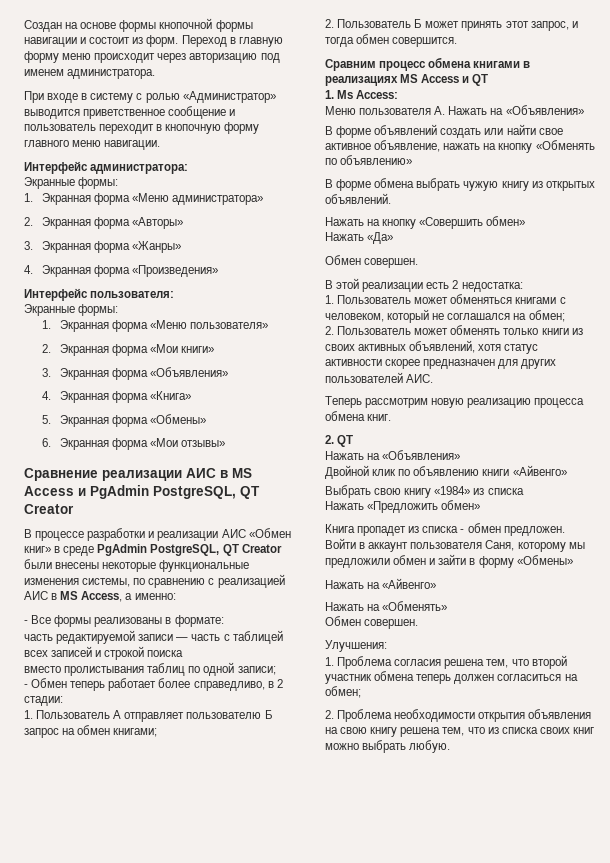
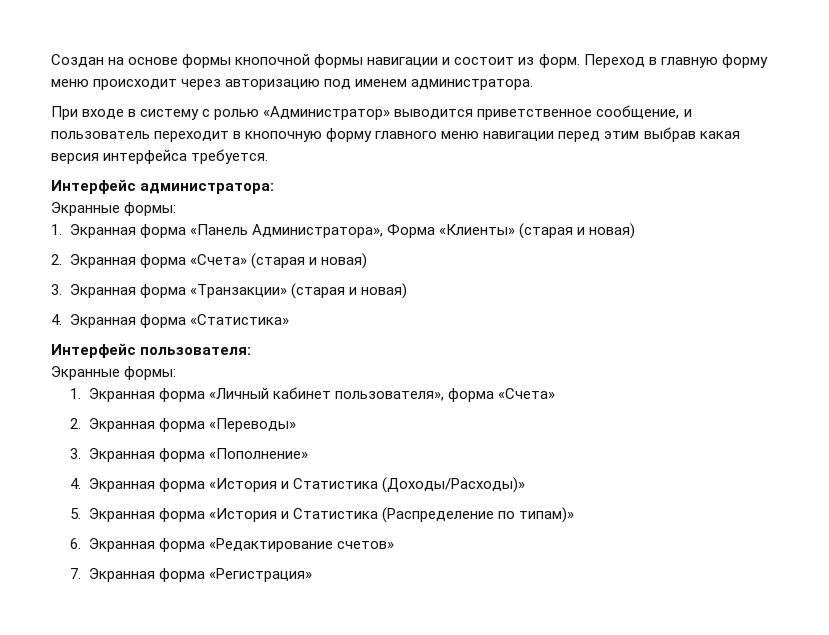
[168,106,227,119] сообщение -> [596,105,680,119] сообщение,
[104,140,161,150] навигации. -> [483,127,740,142] [51,149,269,164] навигации перед этим выбрав какая версия интерфейса требуется.
[132,193,264,205] [24,217,184,229] [24,241,182,253] [24,265,219,277] «Меню администратора» // 2. Экранная форма «Авторы» // 3. Экранная форма «Жанры» // 4. Экранная форма «Произведения» -> [190,223,636,239] [51,253,368,269] [51,283,408,299] [51,314,290,328] «Панель Администратора», Форма «Клиенты» (старая и новая) // 2. Экранная форма «Счета» (старая и новая) // 3. Экранная форма «Транзакции» (старая и новая) // 4. Экранная форма «Статистика»
[149,320,268,329] [41,344,214,356] [41,367,228,380] [41,391,191,403] «Меню пользователя» // 2. Экранная форма «Мои книги» // 3. Экранная форма «Объявления» // 4. Экранная форма «Книга» -> [208,387,556,402] [69,418,296,432] [69,448,308,462] [69,477,526,493] «Личный кабинет пользователя», форма «Счета» // 2. Экранная форма «Переводы» // 3. Экранная форма «Пополнение» // 4. Экранная форма «История и Статистика (Доходы/Расходы)»
[149,414,206,424] [41,438,225,450] [24,468,252,481] [24,485,260,499] [24,504,74,514] [24,528,291,541] [24,544,282,556] [24,559,250,572] [24,574,285,588] [24,591,176,602] [24,615,224,627] [24,630,283,644] [24,646,184,660] [24,662,276,676] [24,678,283,691] [24,696,63,706] [24,710,273,722] [24,725,158,738] [325,19,578,31] [325,34,458,47] [325,57,531,71] [325,74,489,86] [325,90,399,99] [325,105,584,115] [325,124,563,138] [325,140,595,153] [325,155,413,165] [325,178,595,191] [325,193,391,204] [325,216,526,229] [325,232,394,244] [325,255,419,268] [325,278,523,292] [325,294,566,304] [325,309,565,323] [325,325,583,335] [325,340,539,354] [325,359,557,369] [325,372,434,383] [325,396,585,408] [325,411,392,421] [325,435,354,447] [325,450,461,460] [325,465,567,479] [325,485,524,498] [325,500,481,513] [325,523,565,536] [325,538,585,552] [325,554,573,568] [325,578,437,589] [325,601,448,611] [325,616,419,629] [325,640,387,652] [325,655,567,669] [325,671,578,684] [325,686,361,698] [325,709,592,722] [325,727,594,737] [325,740,451,753] «Обмены» // 6. Экранная форма «Мои отзывы» // Сравнение реализации АИС в MS Access и PgAdmin PostgreSQL, QT Creator // В процессе разработки и реализации АИС «Обмен книг» в среде PgAdmin PostgreSQL, QT Creator были внесены некоторые функциональные изменения системы, по сравнению с реализацией АИС в MS Access, а именно: // - Все формы реализованы в формате: // часть редактируемой записи — часть с таблицей всех записей и строкой поиска // вместо пролистывания таблиц по одной записи; // - Обмен теперь работает более справедливо, в 2 стадии: // 1. Пользователь А отправляет пользователю Б запрос на обмен книгами; // 2. Пользователь Б может принять этот запрос, и тогда обмен совершится. // Сравним процесс обмена книгами в реализациях MS Access и QT // 1. Ms Access: // Меню пользователя А. Нажать на «Объявления» // В форме объявлений создать или найти свое активное объявление, нажать на кнопку «Обменять по объявлению» // В форме обмена выбрать чужую книгу из открытых объявлений. // Нажать на кнопку «Совершить обмен» // Нажать «Да» // Обмен совершен. // В этой реализации есть 2 недостатка: // 1. Пользователь может обменяться книгами с человеком, который не соглашался на обмен; // 2. Пользователь может обменять только книги из своих активных объявлений, хотя статус активности скорее предназначен для других пользователей АИС. // Теперь рассмотрим новую реализацию процесса обмена книг. // 2. QT // Нажать на «Объявления» // Двойной клик по объявлению книги «Айвенго» // Выбрать свою книгу «1984» из списка // Нажать «Предложить обмен» // Книга пропадет из списка - обмен предложен. Войти в аккаунт пользователя Саня, которому мы предложили обмен и зайти в форму «Обмены» // Нажать на «Айвенго» // Нажать на «Обменять» // Обмен совершен. // Улучшения: // 1. Проблема согласия решена тем, что второй участник обмена теперь должен согласиться на обмен; // 2. Проблема необходимости открытия объявления на свою книгу решена тем, что из списка своих книг можно выбрать любую. -> [208,507,575,523] [69,538,394,552] [69,568,312,582] «История и Статистика (Распределение по типам)» // 6. Экранная форма «Редактирование счетов» // 7. Экранная форма «Регистрация»

